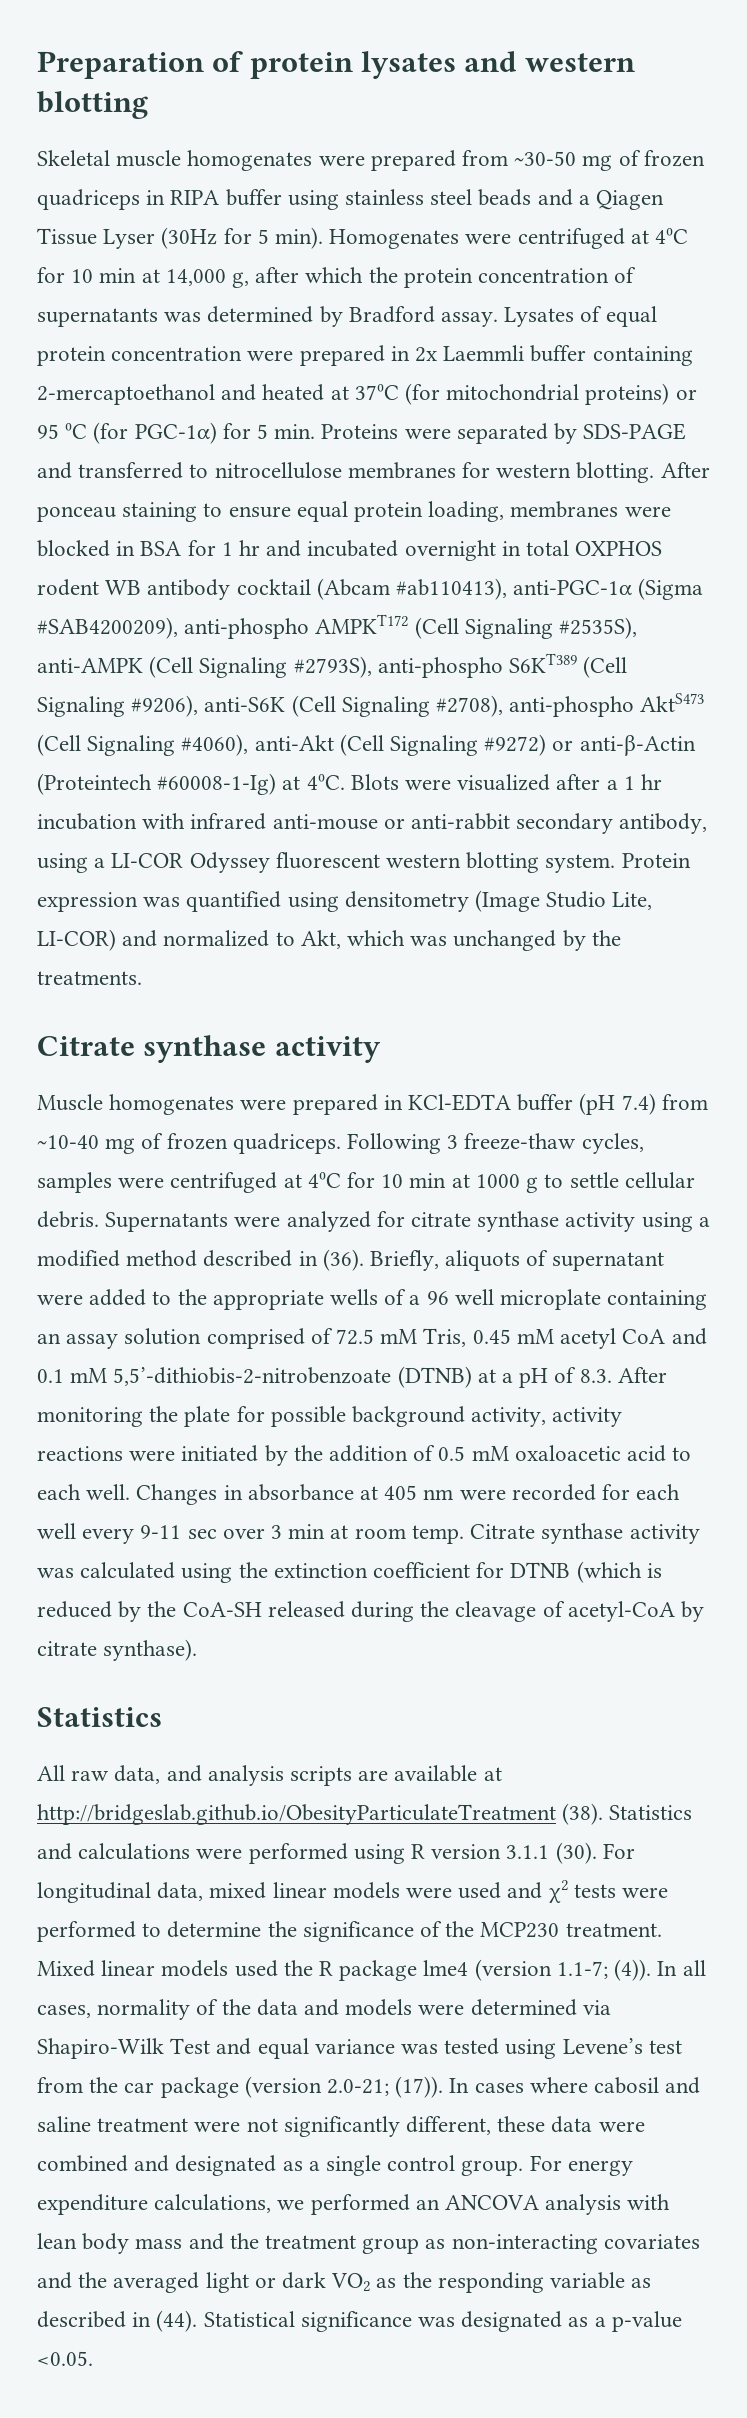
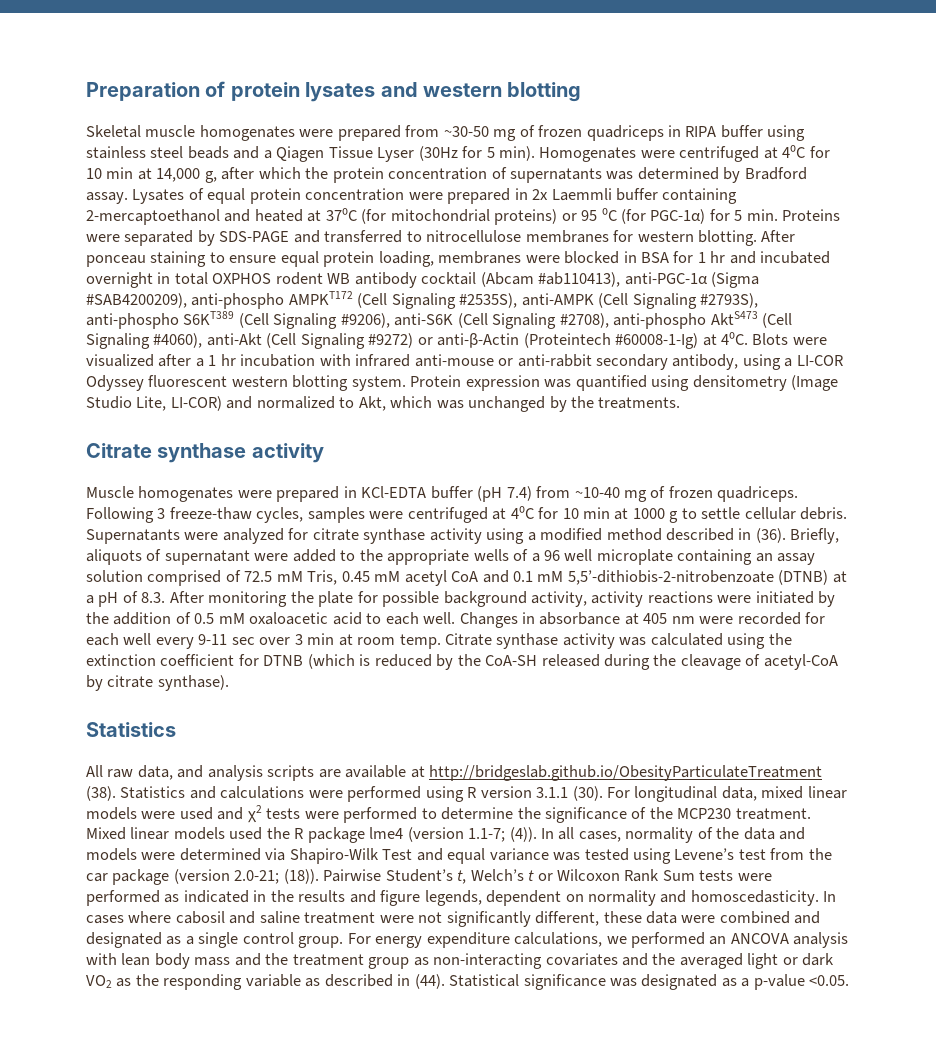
[395,2076,444,2098] (17)). -> [283,869,772,884] [86,890,819,906] (18)). Pairwise Student’s t, Welch’s t or Wilcoxon Rank Sum tests were performed as indicated in the results and figure legends, dependent on normality and homoscedasticity.

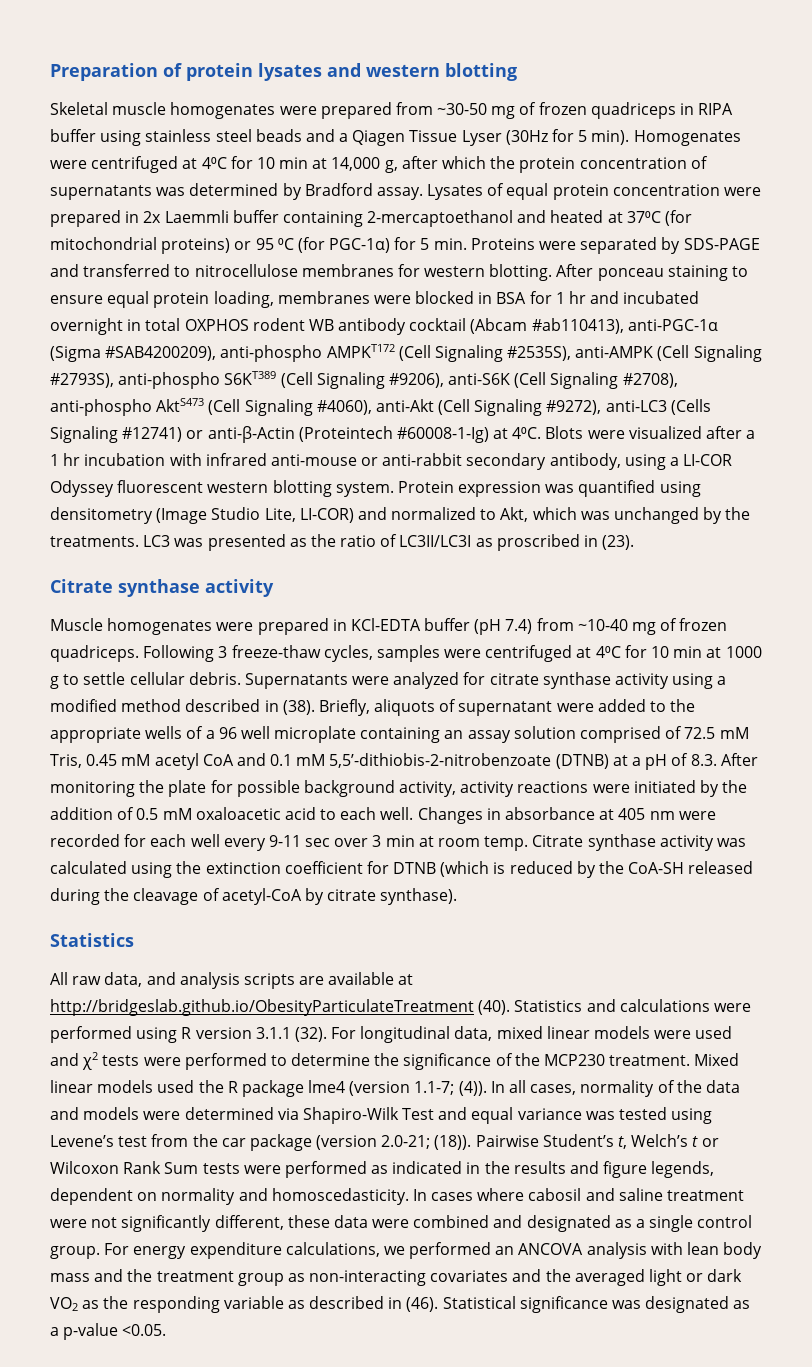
[368,333,414,348] #9272) -> [546,399,711,415] [50,426,183,443] #9272), anti-LC3 (Cells Signaling #12741)
(681, 403) none -> [143,534,635,551] LC3 was presented as the ratio of LC3II/LC3I as proscribed in (23).
[755,528,786,543] (36). -> [282,700,315,715] (38).
[86,786,116,801] (38). -> [478,1000,511,1015] (40).
[572,786,603,801] (30). -> [294,1027,327,1042] (32).
[414,974,445,989] (44). -> [406,1297,439,1312] (46).

